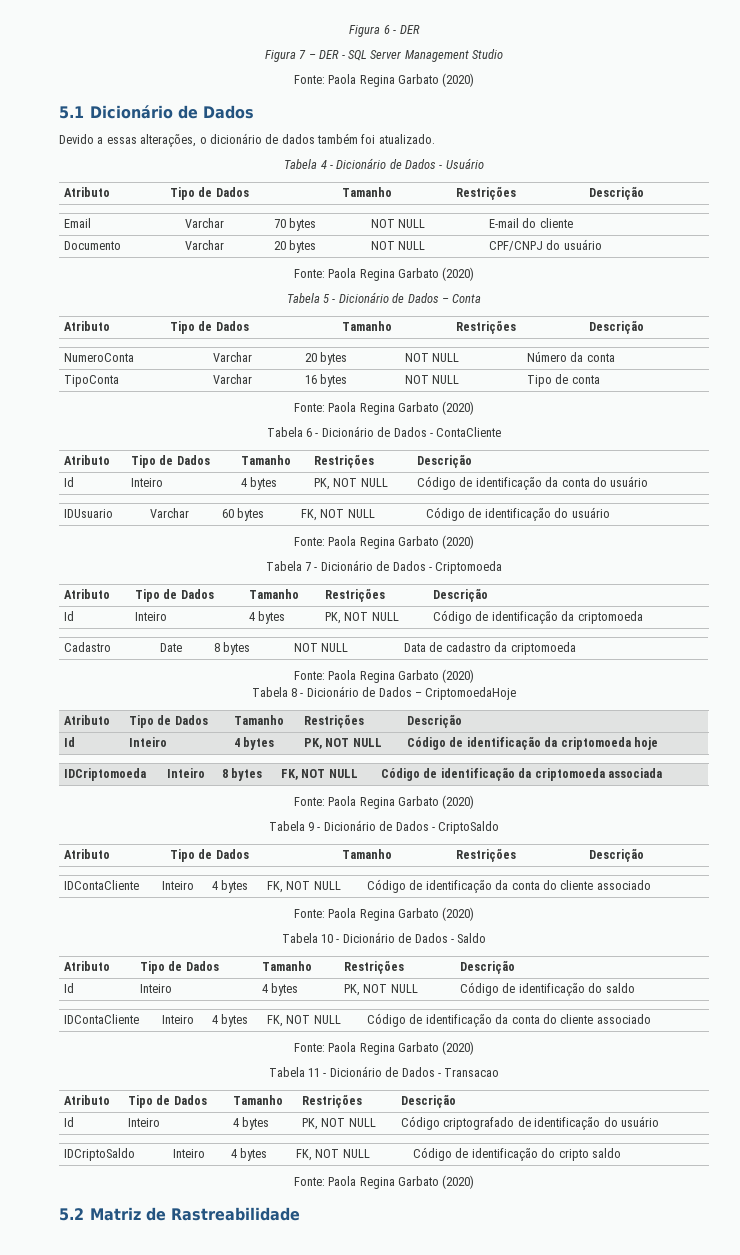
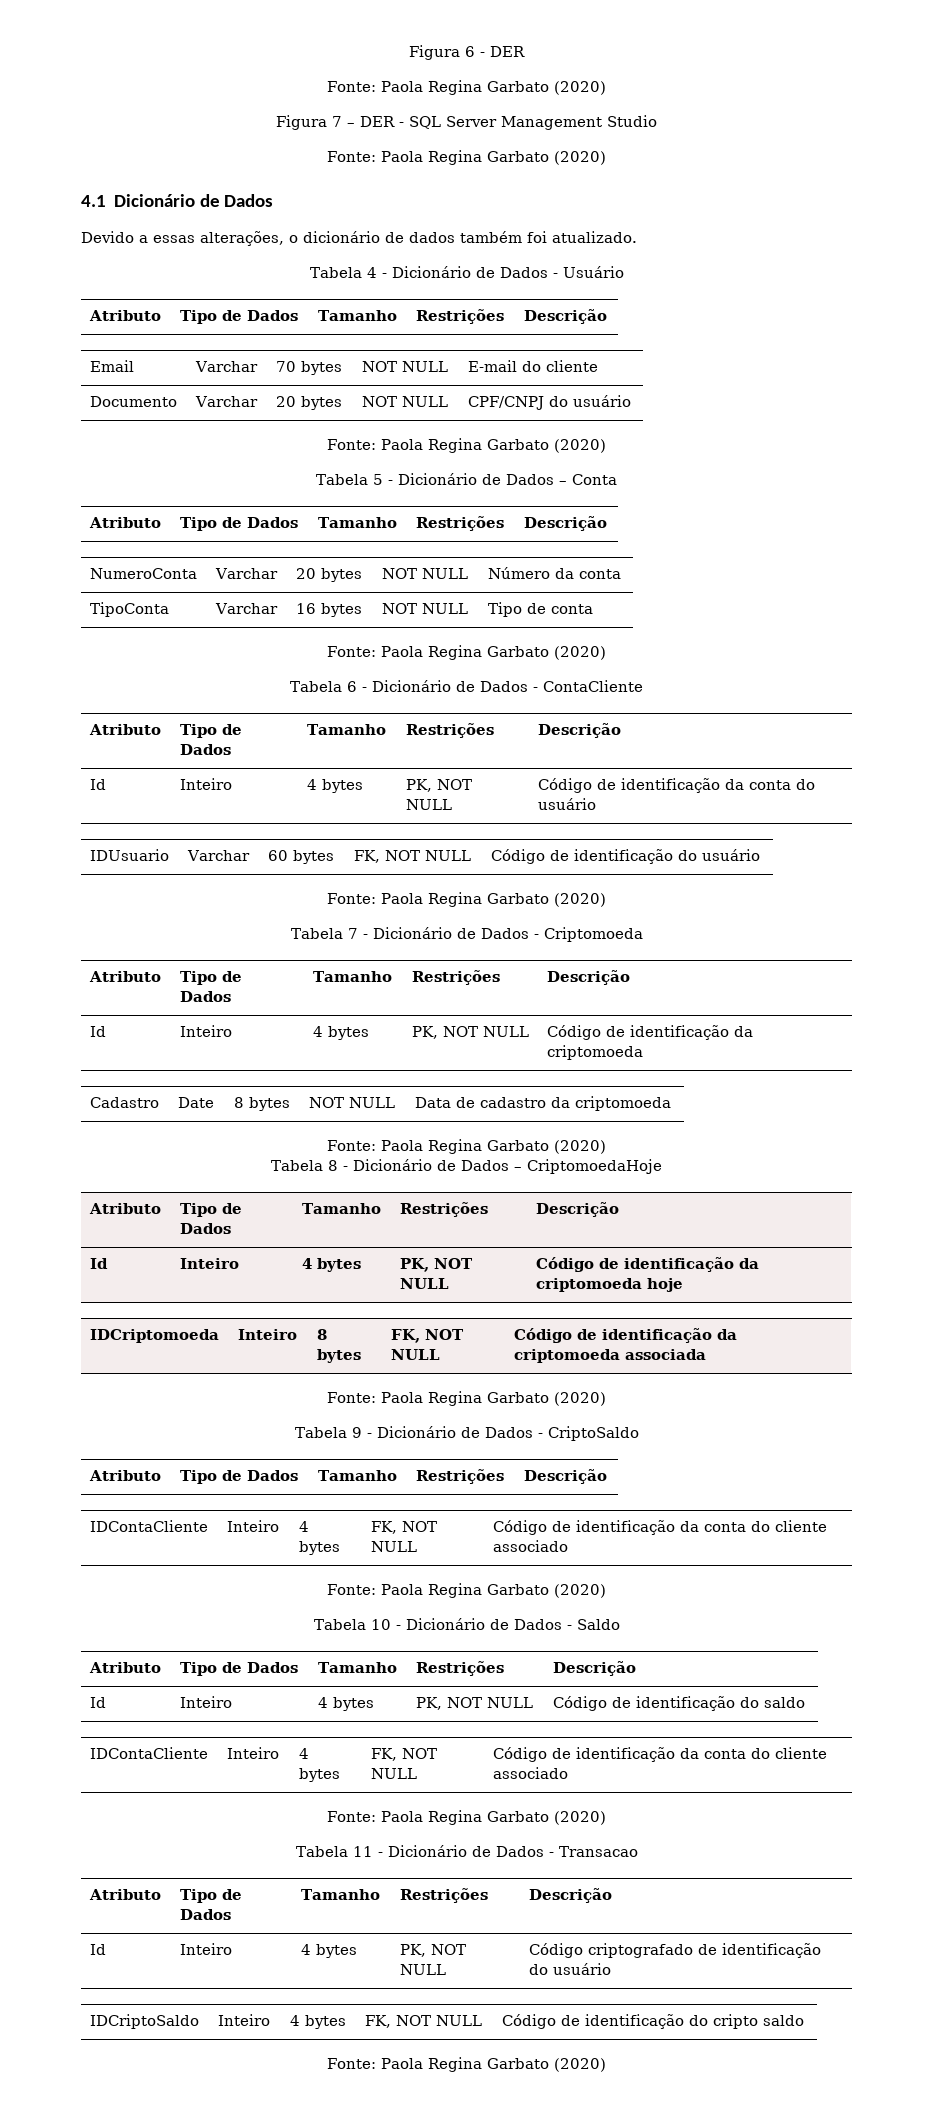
(420, 29) none -> [327,80,606,95] // Fonte: Paola Regina Garbato (2020)
[59,106,84,119] 5.1 -> [81,195,106,207] 4.1
[59,1207,301,1221] // 5.2 Matriz de Rastreabilidade -> (606, 2065) none

